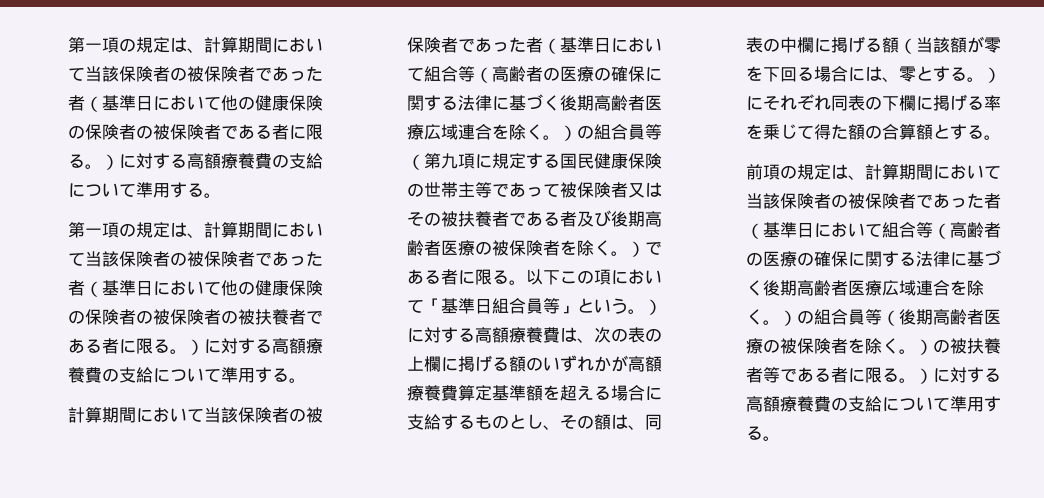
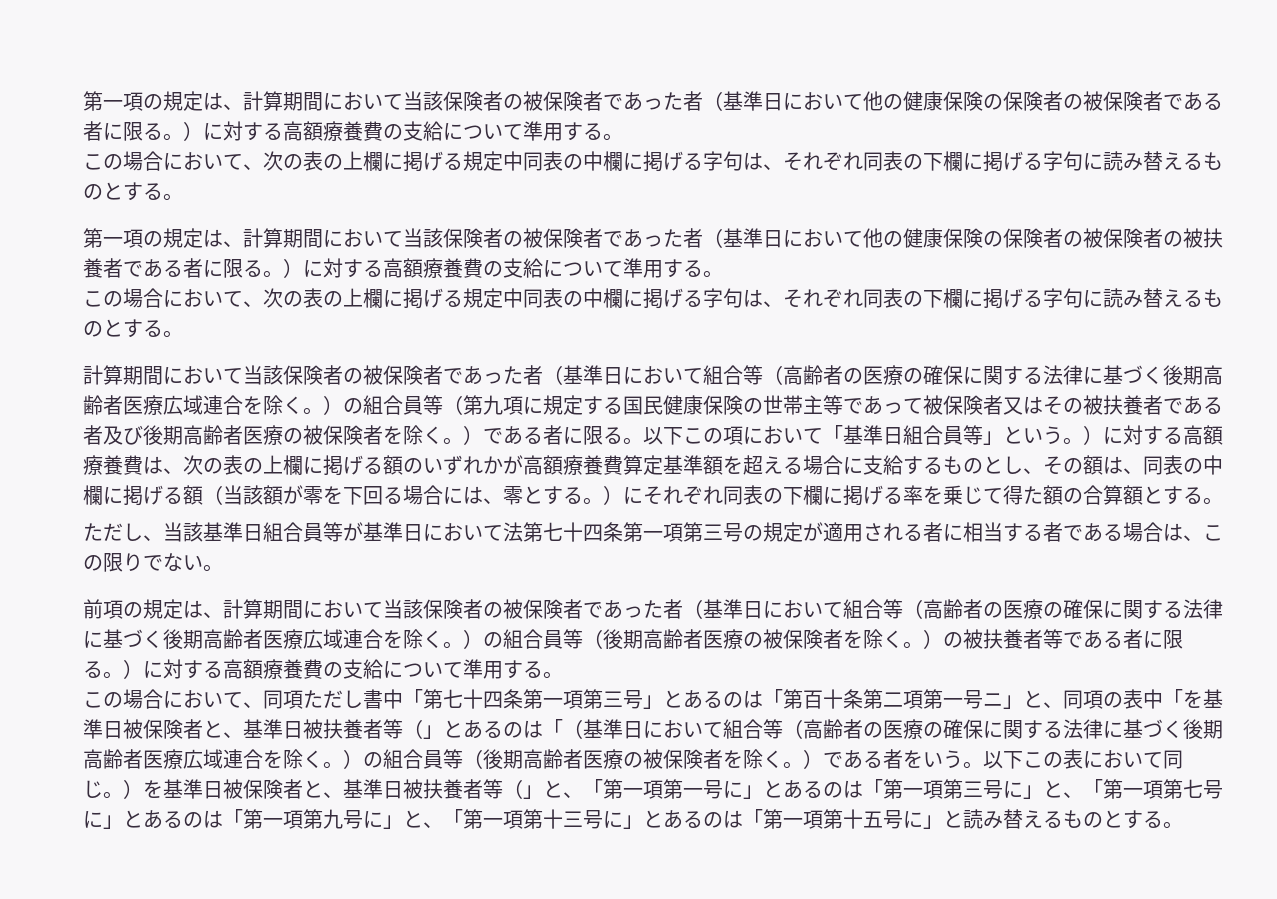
(222, 195) none -> [82,151,1223,172] [82,182,183,201] // この場合において、次の表の上欄に掲げる規定中同表の中欄に掲げる字句は、それぞれ同表の下欄に掲げる字句に読み替えるものとする。
(307, 380) none -> [82,288,1223,309] [82,319,183,338] // この場合において、次の表の上欄に掲げる規定中同表の中欄に掲げる字句は、それぞれ同表の下欄に掲げる字句に読み替えるものとする。
(1002, 137) none -> [82,522,1223,542] [82,552,223,572] // ただし、当該基準日組合員等が基準日において法第七十四条第一項第三号の規定が適用される者に相当する者である場合は、この限りでない。
(781, 438) none -> [82,689,1223,709] [82,719,1223,739] [82,749,1183,769] [82,779,1223,799] [82,809,1183,829] // この場合において、同項ただし書中「第七十四条第一項第三号」とあるのは「第百十条第二項第一号ニ」と、同項の表中「を基準日被保険者と、基準日被扶養者等（」とあるのは「（基準日において組合等（高齢者の医療の確保に関する法律に基づく後期高齢者医療広域連合を除く。）の組合員等（後期高齢者医療の被保険者を除く。）である者をいう。以下この表において同じ。）を基準日被保険者と、基準日被扶養者等（」と、「第一項第一号に」とあるのは「第一項第三号に」と、「第一項第七号に」とあるのは「第一項第九号に」と、「第一項第十三号に」とあるのは「第一項第十五号に」と読み替えるものとする。

